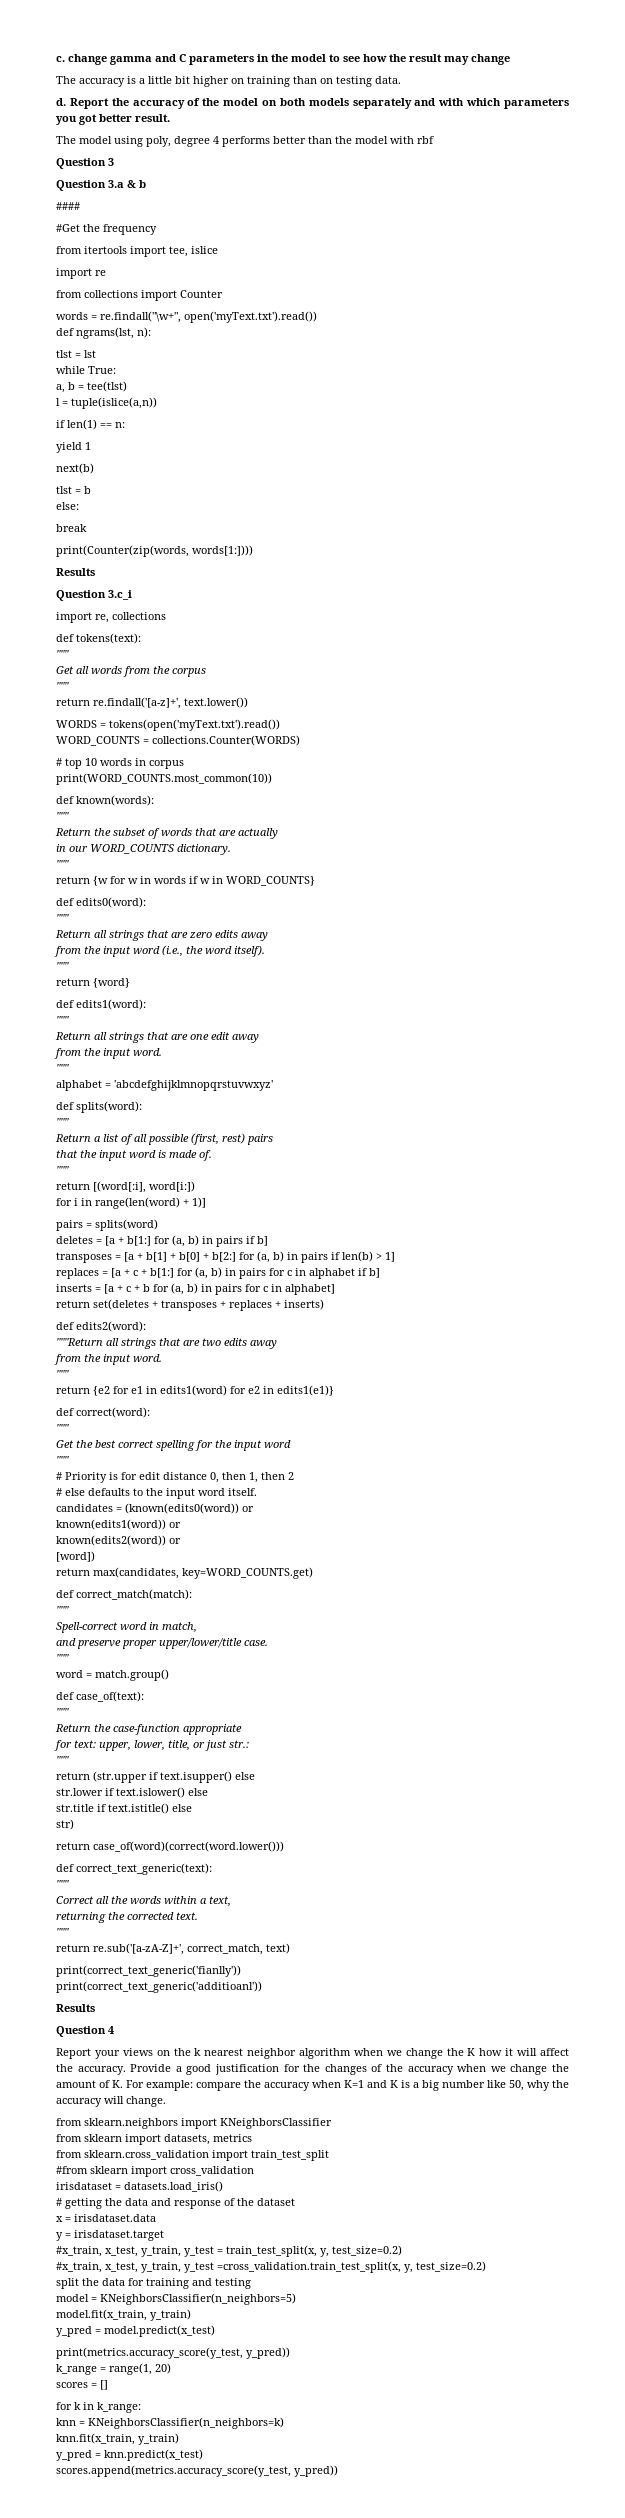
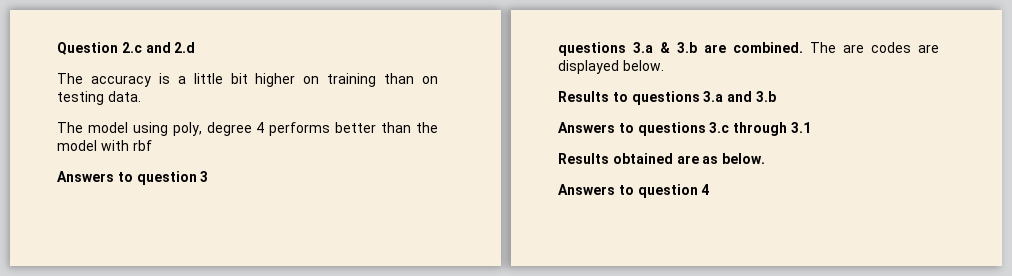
[56,54,510,65] c. change gamma and C parameters in the model to see how the result may change -> [57,42,196,55] Question 2.c and 2.d
[56,98,569,109] [56,114,170,125] // d. Report the accuracy of the model on both models separately and with which parameters you got better result. -> (141, 96) none
[56,158,106,169] Question -> [57,171,197,185] Answers to question
[56,180,106,191] Question -> [558,42,626,56] questions
[139,180,146,188] [56,202,80,210] [56,224,157,235] [56,246,218,257] [56,268,106,279] [56,290,223,301] [56,311,317,323] [56,327,151,339] [56,350,96,358] [56,366,116,374] [56,381,127,393] [56,397,157,409] [56,419,125,430] [56,442,91,453] [56,463,94,474] [56,486,91,494] [56,502,79,510] [56,524,87,532] [56,545,253,557] [56,568,95,576] [56,590,132,601] [56,612,166,623] [56,633,141,644] [56,650,69,658] [56,666,206,677] [56,682,69,690] [56,697,248,709] [56,719,280,731] [56,735,300,746] [56,758,184,769] [56,773,272,785] [56,795,154,806] [56,812,69,820] [55,828,278,839] [56,844,231,855] [56,860,69,868] [56,876,315,886] [56,897,146,908] [56,914,69,922] [55,930,268,941] [54,945,265,957] [56,962,69,970] [56,978,130,988] [56,999,146,1010] [56,1016,69,1024] [55,1032,259,1043] [54,1048,162,1059] [56,1064,69,1072] [56,1080,273,1091] [56,1101,142,1113] [56,1118,69,1126] [55,1133,273,1145] [56,1150,212,1161] [56,1166,69,1174] [56,1181,195,1193] [56,1197,206,1209] [56,1219,158,1231] [56,1235,268,1247] [56,1251,395,1263] [56,1267,380,1279] [56,1283,335,1295] [56,1299,324,1311] [56,1321,146,1332] [56,1338,277,1349] [54,1354,162,1365] [56,1370,69,1378] [56,1385,334,1396] [56,1407,150,1418] [56,1424,69,1432] [56,1440,291,1451] [56,1456,69,1464] [56,1472,294,1483] [56,1488,257,1499] [56,1503,254,1514] [56,1519,181,1530] [56,1535,181,1546] [56,1551,95,1562] [56,1567,313,1579] [56,1589,192,1600] [56,1606,69,1614] [56,1622,197,1633] [56,1638,268,1649] [56,1654,69,1662] [56,1669,169,1681] [56,1691,144,1702] [56,1708,69,1716] [55,1724,242,1735] [54,1740,249,1751] [56,1756,69,1764] [56,1771,255,1783] [56,1787,208,1798] [56,1803,192,1814] [56,1819,74,1830] [56,1841,284,1852] [56,1863,212,1875] [56,1880,69,1888] [56,1896,231,1907] [56,1912,198,1923] [56,1928,69,1936] [56,1943,290,1955] [56,1965,241,1977] [56,1981,262,1993] [56,2004,95,2012] [56,2026,114,2037] [56,2048,569,2059] [56,2064,570,2075] [56,2080,569,2091] [56,2096,166,2107] [56,2118,332,2129] [56,2134,252,2145] [56,2150,329,2161] [56,2166,254,2177] [56,2181,223,2192] [56,2198,295,2209] [56,2214,156,2222] [56,2230,164,2241] [56,2245,402,2257] [56,2261,486,2273] [56,2278,251,2289] [56,2293,296,2305] [56,2309,191,2321] [56,2325,215,2337] [56,2347,290,2359] [56,2363,171,2375] [56,2380,108,2390] [56,2402,141,2413] [56,2417,284,2429] [56,2433,179,2445] [56,2449,203,2461] [56,2465,338,2477] b // #### // #Get the frequency // from itertools import tee, islice // import re // from collections import Counter // words = re.findall("\w+", open('myText.txt').read()) // def ngrams(lst, n): // tlst = lst // while True: // a, b = tee(tlst) // l = tuple(islice(a,n)) // if len(1) == n: // yield 1 // next(b) // tlst = b // else: // break // print(Counter(zip(words, words[1:]))) // Results // Question 3.c_i // import re, collections // def tokens(text): // """ // Get all words from the corpus // """ // return re.findall('[a-z]+', text.lower()) // WORDS = tokens(open('myText.txt').read()) // WORD_COUNTS = collections.Counter(WORDS) // # top 10 words in corpus // print(WORD_COUNTS.most_common(10)) // def known(words): // """ // Return the subset of words that are actually // in our WORD_COUNTS dictionary. // """ // return {w for w in words if w in WORD_COUNTS} // def edits0(word): // """ // Return all strings that are zero edits away // from the input word (i.e., the word itself). // """ // return {word} // def edits1(word): // """ // Return all strings that are one edit away // from the input word. // """ // alphabet = 'abcdefghijklmnopqrstuvwxyz' // def splits(word): // """ // Return a list of all possible (first, rest) pairs // that the input word is made of. // """ // return [(word[:i], word[i:]) // for i in range(len(word) + 1)] // pairs = splits(word) // deletes = [a + b[1:] for (a, b) in pairs if b] // transposes = [a + b[1] + b[0] + b[2:] for (a, b) in pairs if len(b) > 1] // replaces = [a + c + b[1:] for (a, b) in pairs for c in alphabet if b] // inserts = [a + c + b for (a, b) in pairs for c in alphabet] // return set(deletes + transposes + replaces + inserts) // def edits2(word): // """Return all strings that are two edits away // from the input word. // """ // return {e2 for e1 in edits1(word) for e2 in edits1(e1)} // def correct(word): // """ // Get the best correct spelling for the input word // """ // # Priority is for edit distance 0, then 1, then 2 // # else defaults to the input word itself. // candidates = (known(edits0(word)) or // known(edits1(word)) or // known(edits2(word)) or // [word]) // return max(candidates, key=WORD_COUNTS.get) // def correct_match(match): // """ // Spell-correct word in match, // and preserve proper upper/lower/title case. // """ // word = match.group() // def case_of(text): // """ // Return the case-function appropriate // for text: upper, lower, title, or just str.: // """ // return (str.upper if text.isupper() else // str.lower if text.islower() else // str.title if text.istitle() else // str) // return case_of(word)(correct(word.lower())) // def correct_text_generic(text): // """ // Correct all the words within a text, // returning the corrected text. // """ // return re.sub('[a-zA-Z]+', correct_match, text) // print(correct_text_generic('fianlly')) // print(correct_text_generic('additioanl')) // Results // Question 4 // Report your views on the k nearest neighbor algorithm when we change the K how it will affect the accuracy. Provide a good justification for the changes of the accuracy when we change the amount of K. For example: compare the accuracy when K=1 and K is a big number like 50, why the accuracy will change. // from sklearn.neighbors import KNeighborsClassifier // from sklearn import datasets, metrics // from sklearn.cross_validation import train_test_split // #from sklearn import cross_validation // irisdataset = datasets.load_iris() // # getting the data and response of the dataset // x = irisdataset.data // y = irisdataset.target // #x_train, x_test, y_train, y_test = train_test_split(x, y, test_size=0.2) // #x_train, x_test, y_train, y_test =cross_validation.train_test_split(x, y, test_size=0.2) // split the data for training and testing // model = KNeighborsClassifier(n_neighbors=5) // model.fit(x_train, y_train) // y_pred = model.predict(x_test) // print(metrics.accuracy_score(y_test, y_pred)) // k_range = range(1, 20) // scores = [] // for k in k_range: // knn = KNeighborsClassifier(n_neighbors=k) // knn.fit(x_train, y_train) // y_pred = knn.predict(x_test) // scores.append(metrics.accuracy_score(y_test, y_pred)) -> [677,42,939,53] [558,60,664,74] [558,91,776,105] [558,122,811,136] [558,153,766,164] [558,184,710,198] 3.b are combined. The are codes are displayed below. // Results to questions 3.a and 3.b // Answers to questions 3.c through 3.1 // Results obtained are as below. // Answers to question 4

